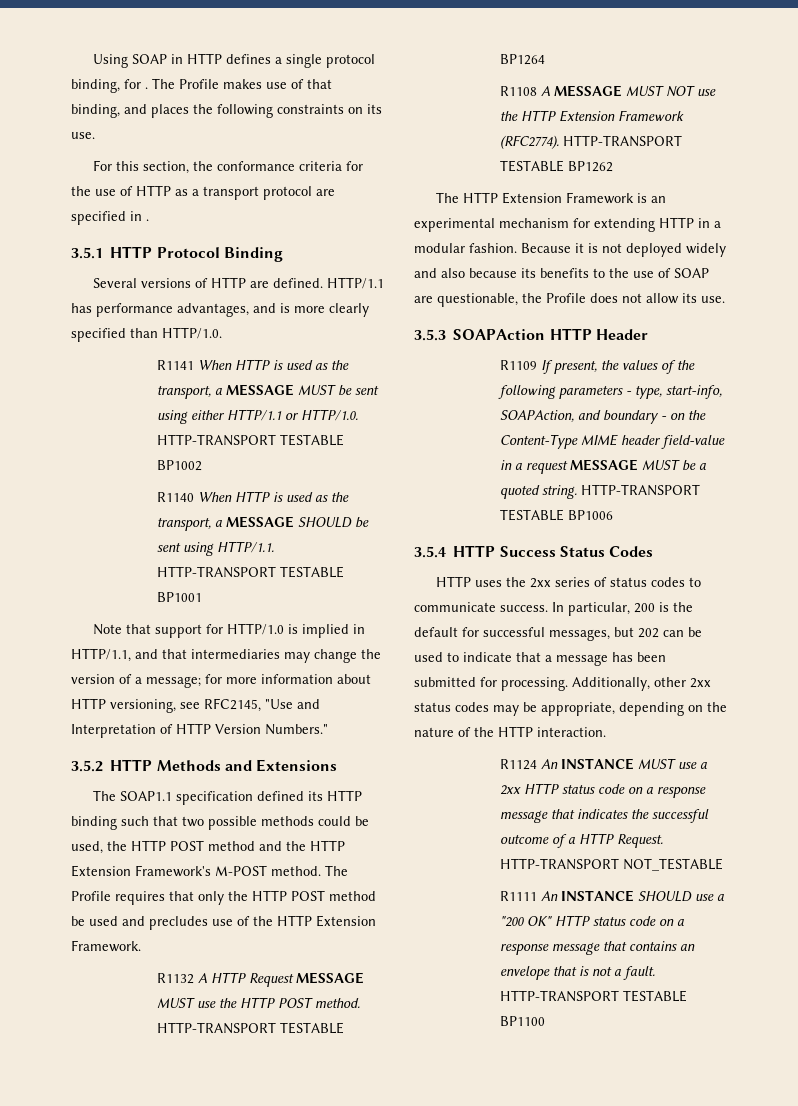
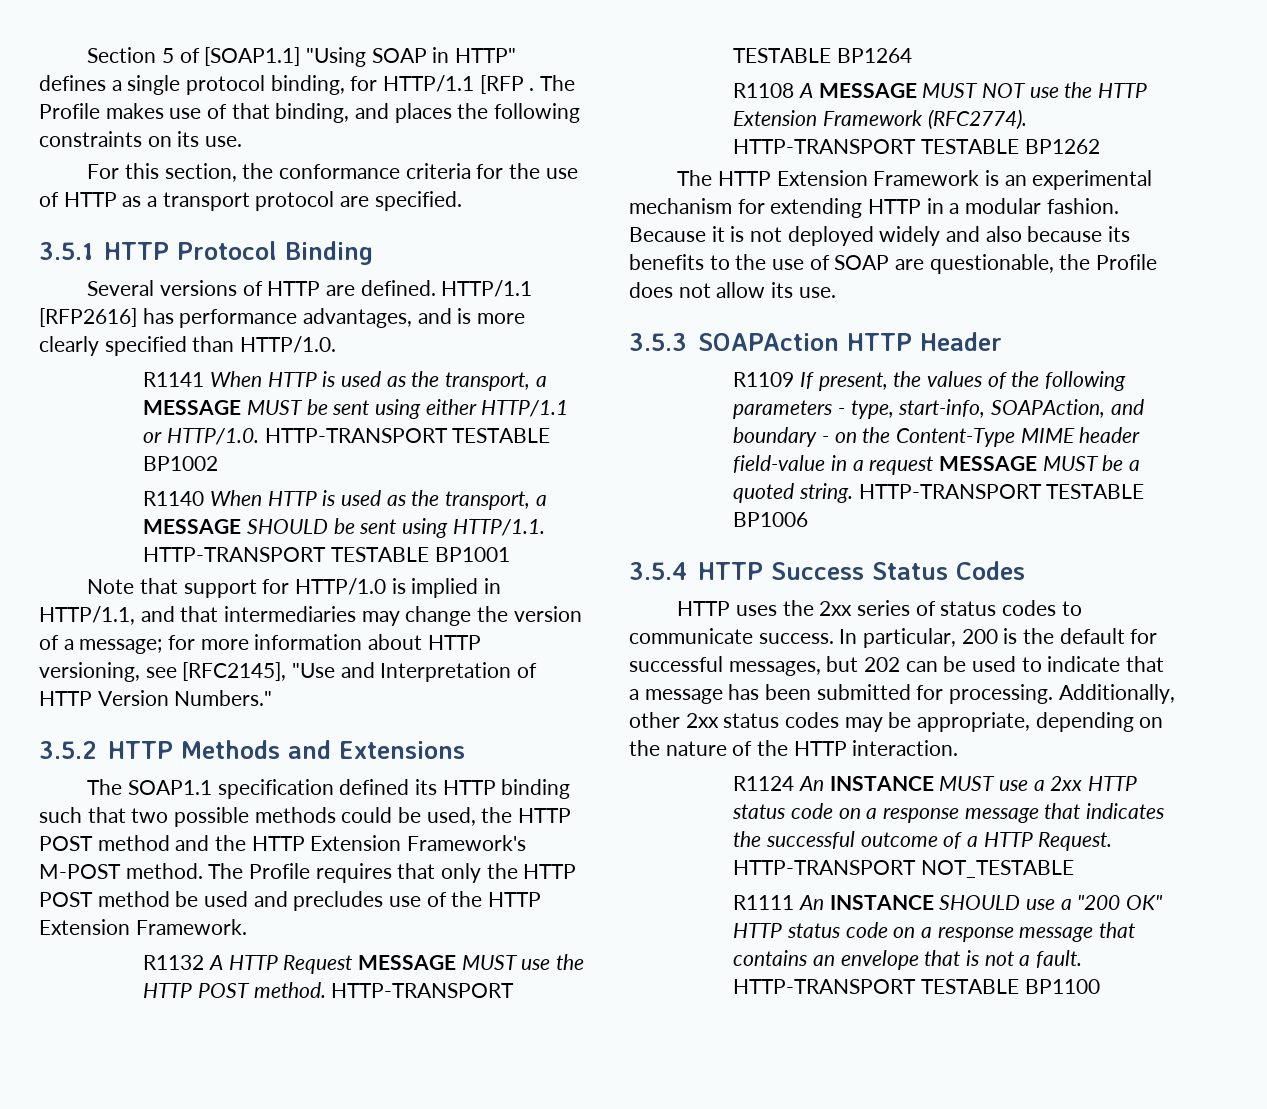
[92,54,128,68] Using -> [87,47,367,67] Section 5 of [SOAP1.1] "Using
[186,53,222,64] HTTP -> [455,48,517,63] HTTP"
(141, 84) none -> [383,75,524,94] HTTP/1.1 [RFP
[71,211,149,225] specified in . -> [374,191,462,211] specified.
(384, 283) none -> [39,308,137,327] [RFP2616]
[204,698,261,712] RFC2145, -> [182,662,287,681] [RFC2145],

